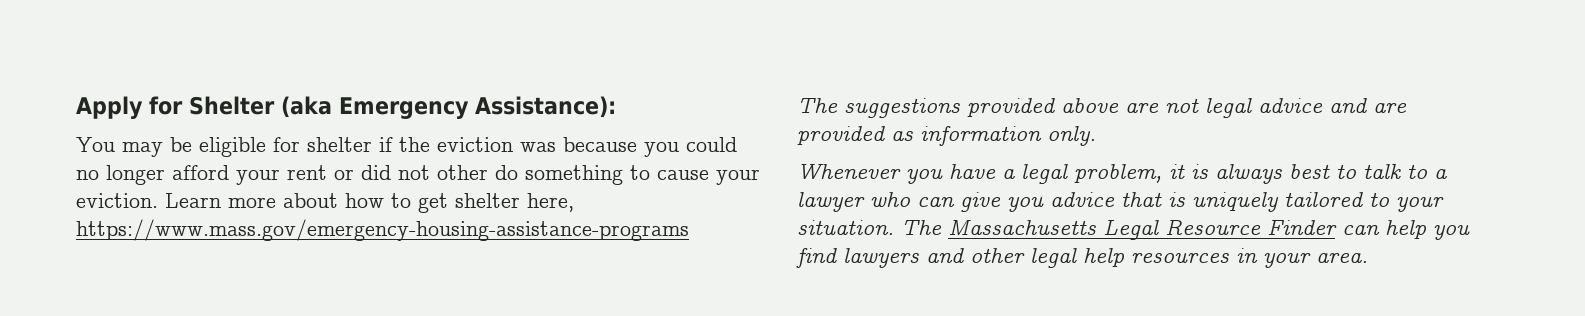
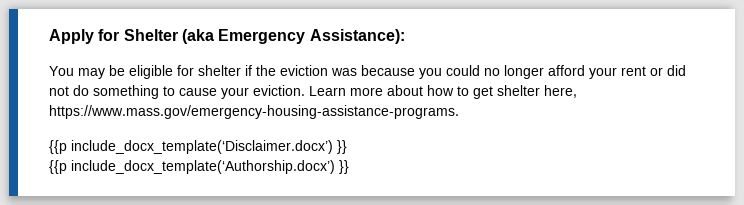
[437,165,488,180] other -> (69, 91) none
[76,219,689,241] [797,98,1407,118] [797,126,1096,146] [797,163,1447,184] [797,192,1444,212] [797,219,1470,240] [796,248,1368,268] https://www.mass.gov/emergency-housing-assistance-programs // The suggestions provided above are not legal advice and are provided as information only. // Whenever you have a legal problem, it is always best to talk to a lawyer who can give you advice that is uniquely tailored to your situation. The Massachusetts Legal Resource Finder can help you find lawyers and other legal help resources in your area. -> [49,105,459,119] [49,140,347,154] [49,160,349,174] https://www.mass.gov/emergency-housing-assistance-programs. // {{p include_docx_template(‘Disclaimer.docx’) }} // {{p include_docx_template(‘Authorship.docx’) }}

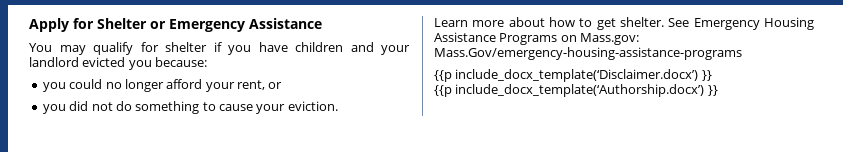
[181,29,405,44] (aka Emergency Assistance): -> [150,18,322,32] or Emergency Assistance
[109,65,173,79] be eligible -> [93,42,133,55] qualify
[256,65,415,76] the eviction was because -> [228,42,410,55] [29,57,208,70] you have children and your landlord evicted you because: //
[621,66,663,76] rent or -> [237,80,283,90] [42,104,66,114] rent, or // you
(305, 90) none -> (338, 106) //
[497,85,577,98] [49,105,459,119] shelter here, https://www.mass.gov/emergency-housing-assistance-programs. -> [620,17,814,30] [434,32,640,45] [434,47,742,60] shelter. See Emergency Housing Assistance Programs on Mass.gov: Mass.Gov/emergency-housing-assistance-programs

